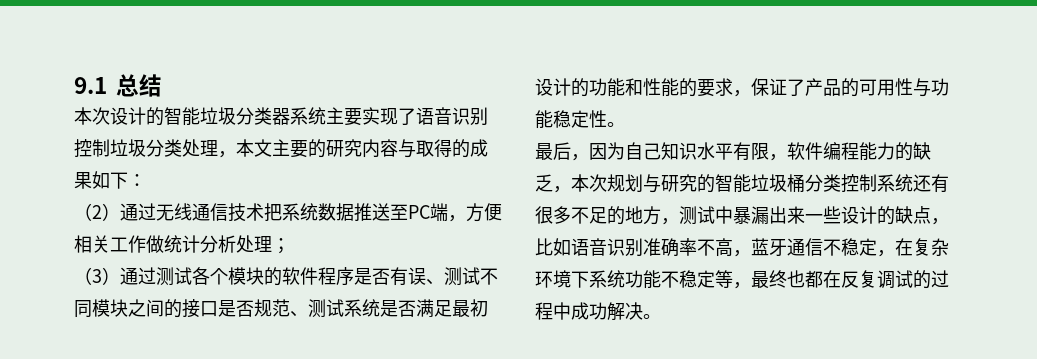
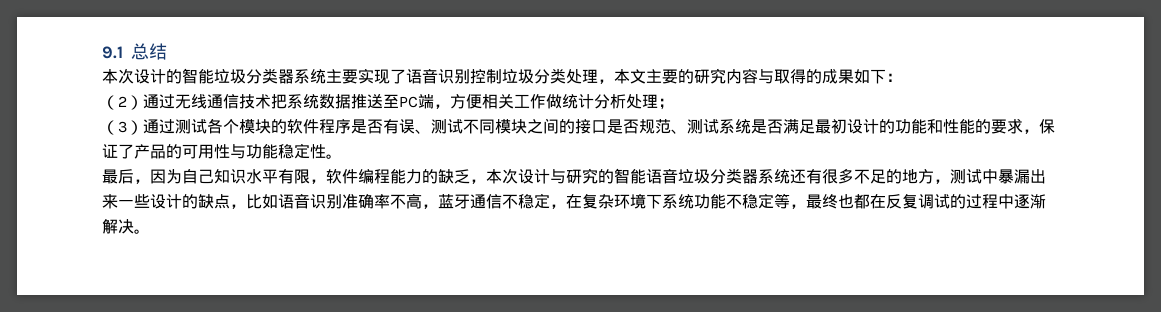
[607,174,643,192] 规划 -> [518,169,550,184] 设计
[751,174,877,193] 垃圾桶分类控制 -> [646,168,758,184] 语音垃圾分类器
[571,302,607,320] 成功 -> [1014,194,1046,209] 逐渐

